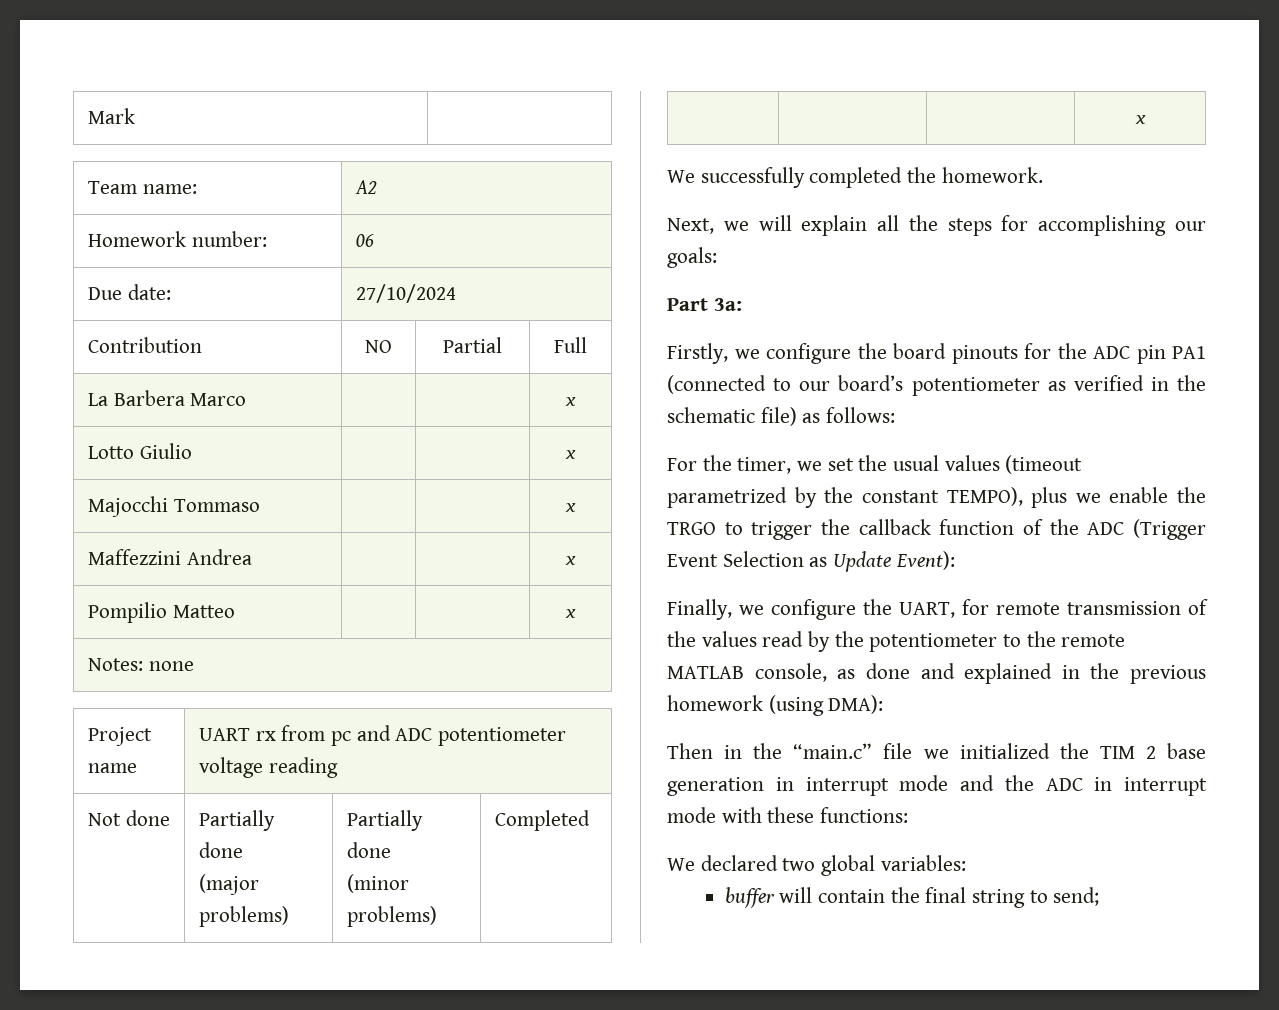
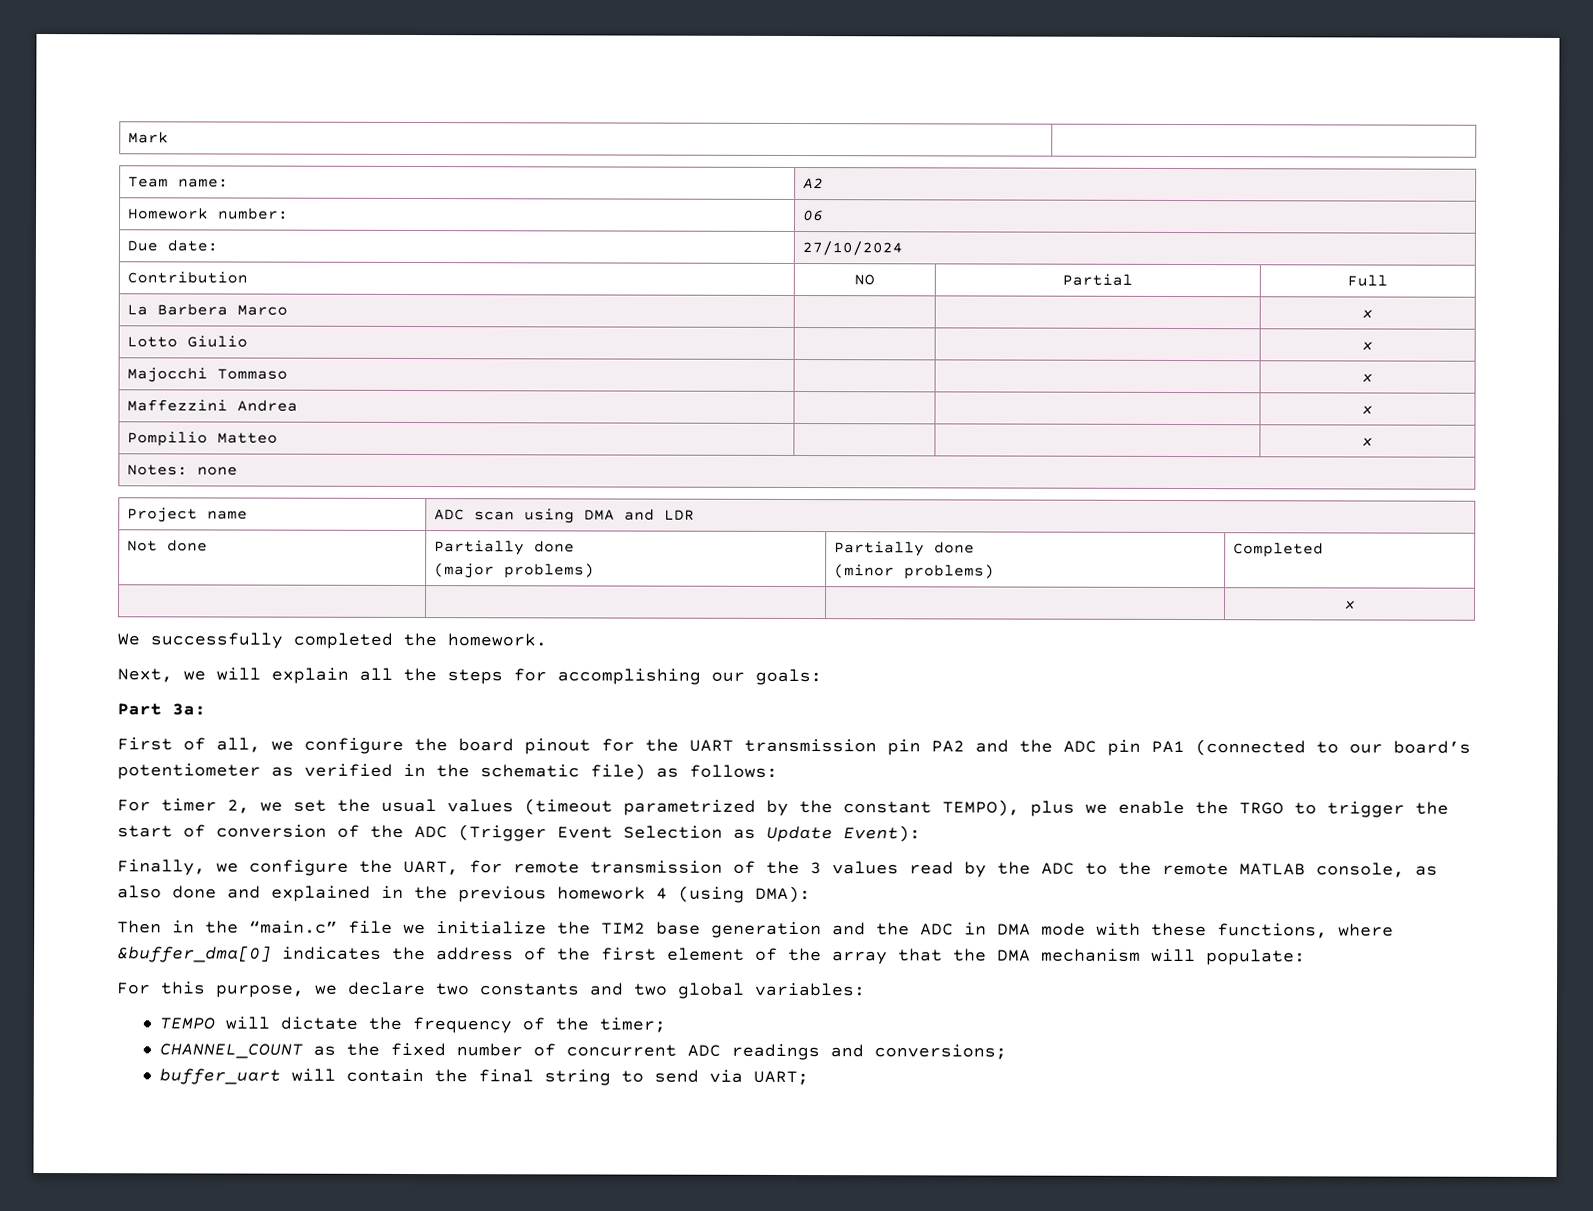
[199,725,567,746] [199,757,338,778] UART rx from pc and ADC potentiometer voltage reading -> [433,508,695,524] ADC scan using DMA and LDR
[667,343,728,364] Firstly, -> [117,737,261,753] First of all,
[951,345,1018,364] pinouts -> [524,738,591,755] pinout
(1087, 351) none -> [689,738,1053,756] UART transmission pin PA2 and the
[702,455,792,474] the timer, -> [161,798,250,814] timer 2,
[858,519,1015,535] callback function -> [117,824,327,838] start of conversion
(696, 639) none -> [810,862,822,875] 3
[869,633,998,652] potentiometer -> [1041,862,1075,875] ADC
(856, 674) none -> [117,885,162,899] also
(763, 703) none -> [656,887,668,900] 4
[959,743,1206,759] [667,775,949,796] initialized the TIM 2 base generation in interrupt mode -> [436,921,822,939] initialize the TIM2 base generation
[1124,777,1207,796] interrupt -> [997,923,1031,936] DMA
[820,807,909,823] [667,855,966,876] [724,887,775,908] functions: // We declared two global variables: // buffer -> [1217,923,1394,939] [117,945,1306,966] [116,981,866,999] [158,1016,666,1034] [158,1042,1007,1061] [158,1068,281,1085] functions, where &buffer_dma[0] indicates the address of the first element of the array that the DMA mechanism will populate: // For this purpose, we declare two constants and two global variables: // TEMPO will dictate the frequency of the timer; // CHANNEL_COUNT as the fixed number of concurrent ADC readings and conversions; // buffer_uart
[1053,887,1100,906] send; -> [653,1069,809,1086] send via UART;

